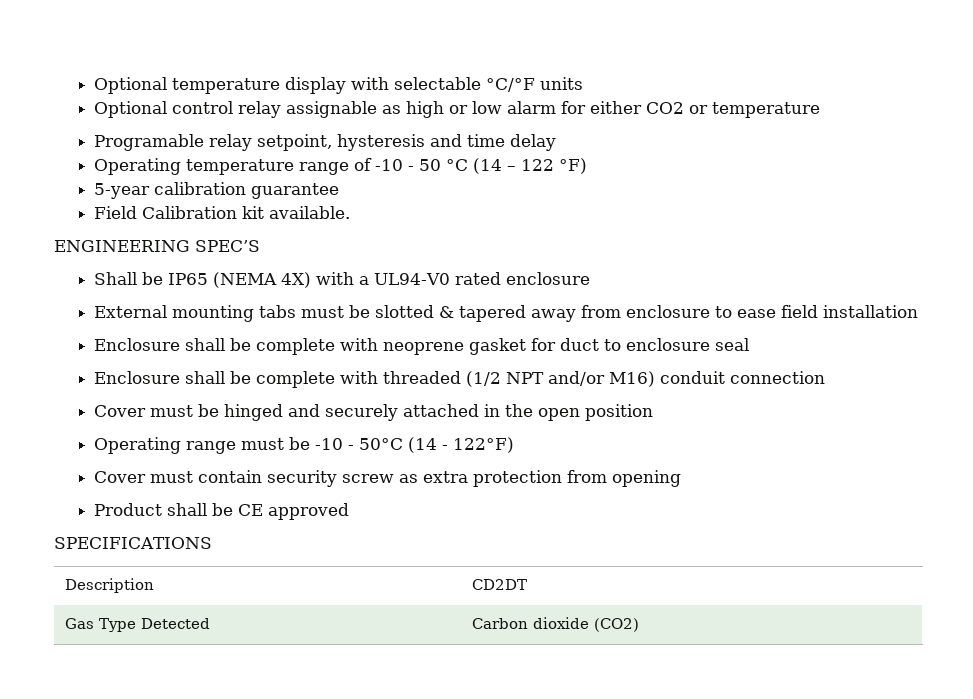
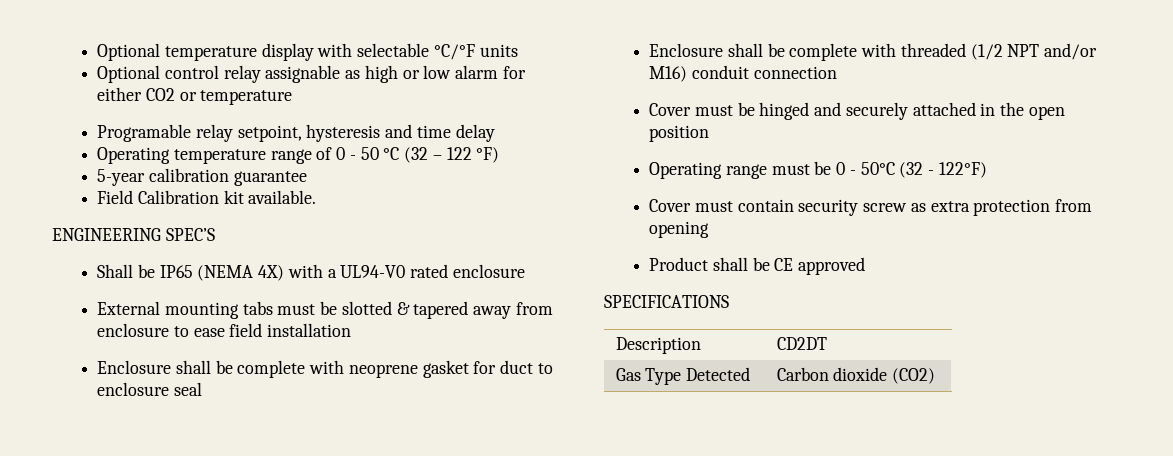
[374,159,403,171] -10 -> [336,147,346,160] 0
[472,158,502,174] (14 -> [404,147,429,163] (32
[314,438,343,450] -10 -> [836,162,846,175] 0
[407,437,437,453] (14 -> [899,162,924,178] (32

